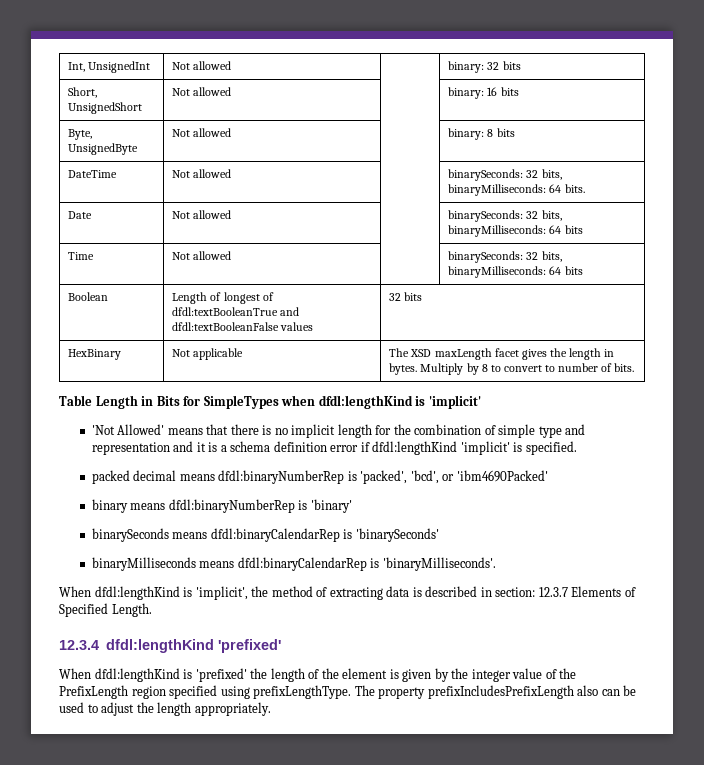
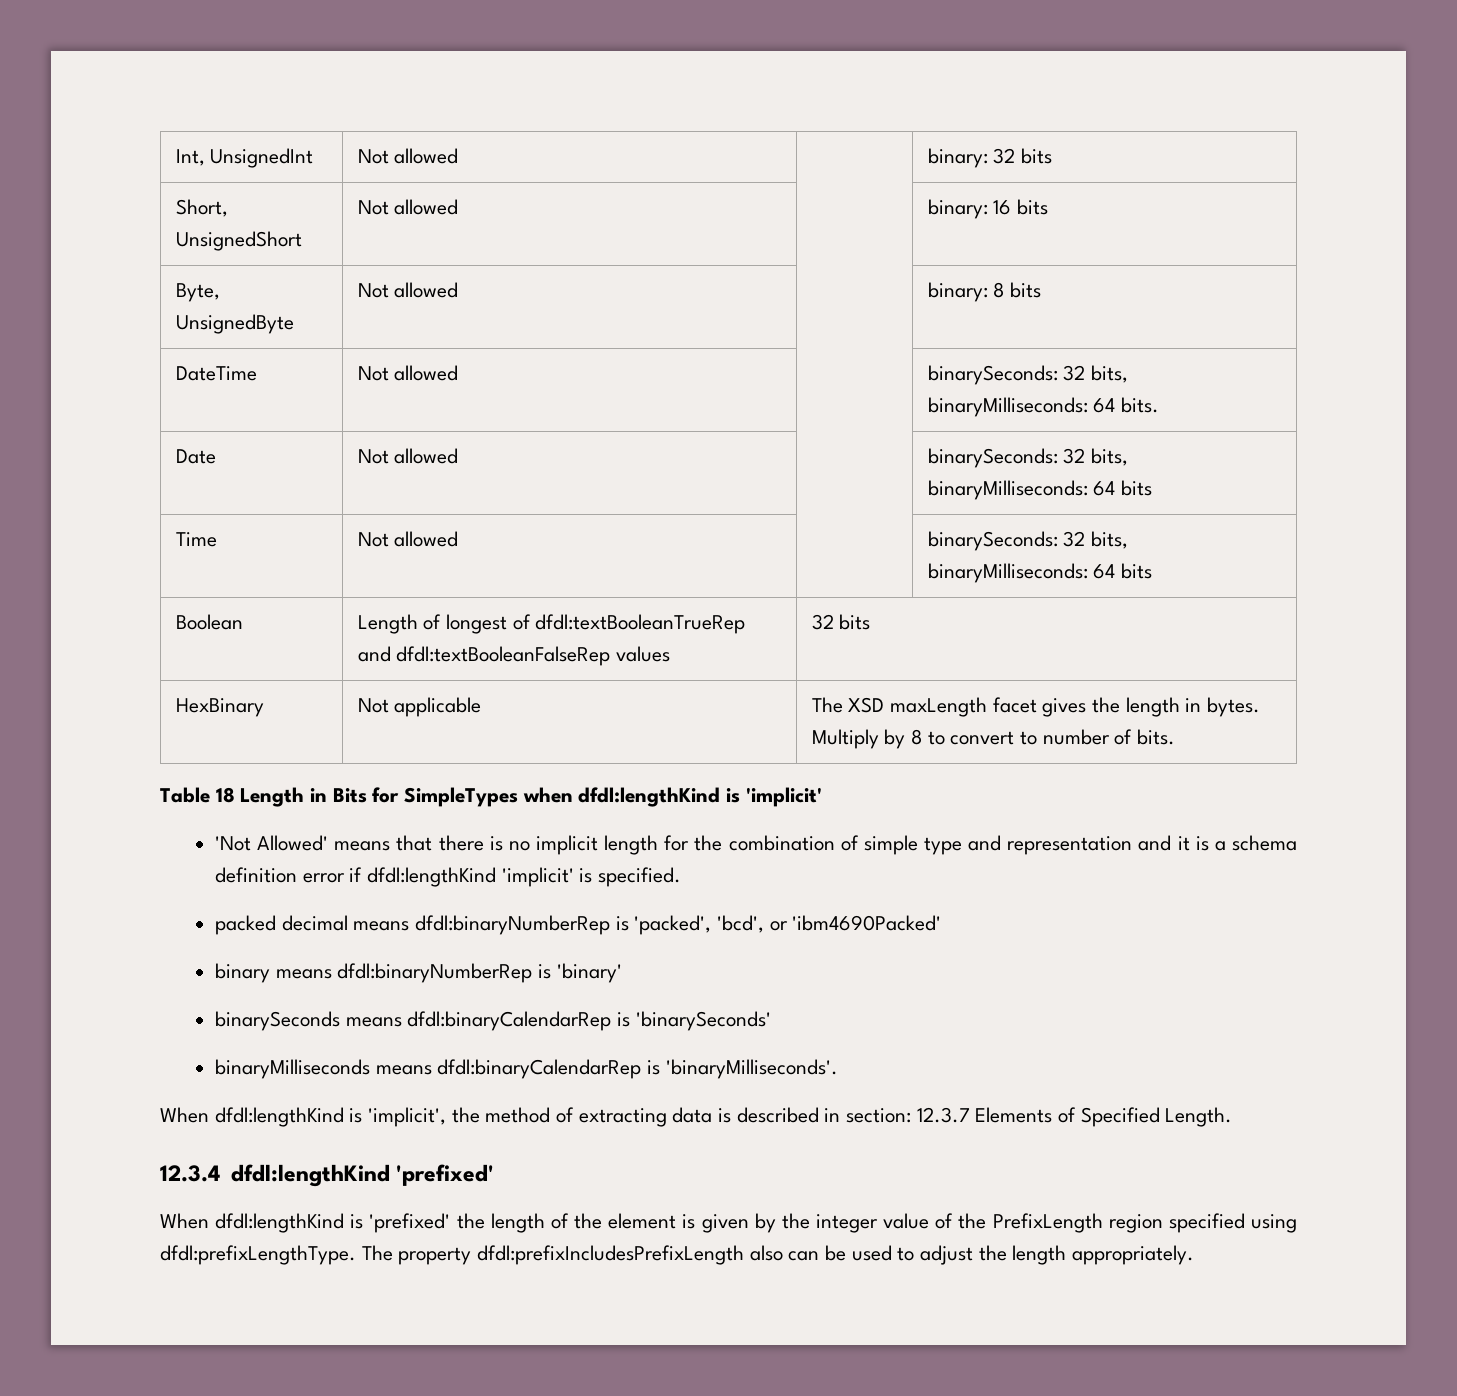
[172,307,300,316] [172,322,280,331] dfdl:textBooleanTrue and dfdl:textBooleanFalse -> [535,614,746,634] [357,646,611,666] dfdl:textBooleanTrueRep and dfdl:textBooleanFalseRep
(92, 400) none -> [215,787,235,803] 18
[253,685,352,699] prefixLengthType. -> [160,1245,356,1265] dfdl:prefixLengthType.
[427,685,574,699] prefixIncludesPrefixLength -> [477,1245,745,1265] dfdl:prefixIncludesPrefixLength

